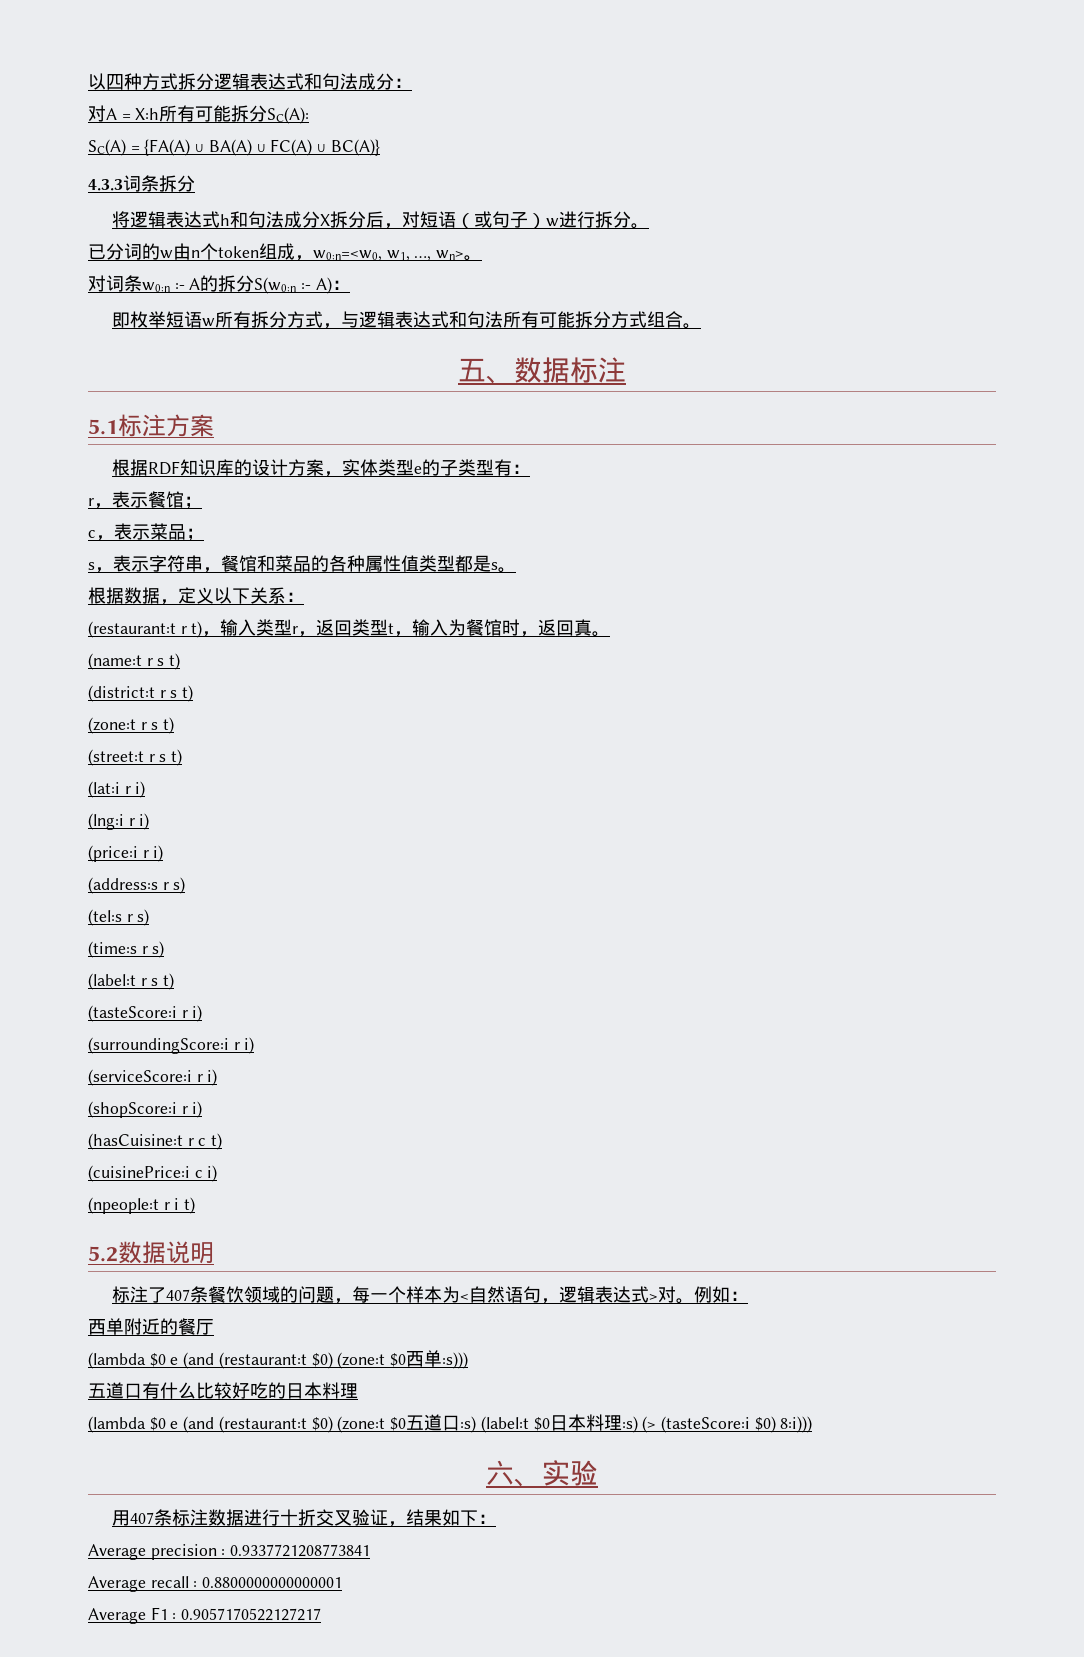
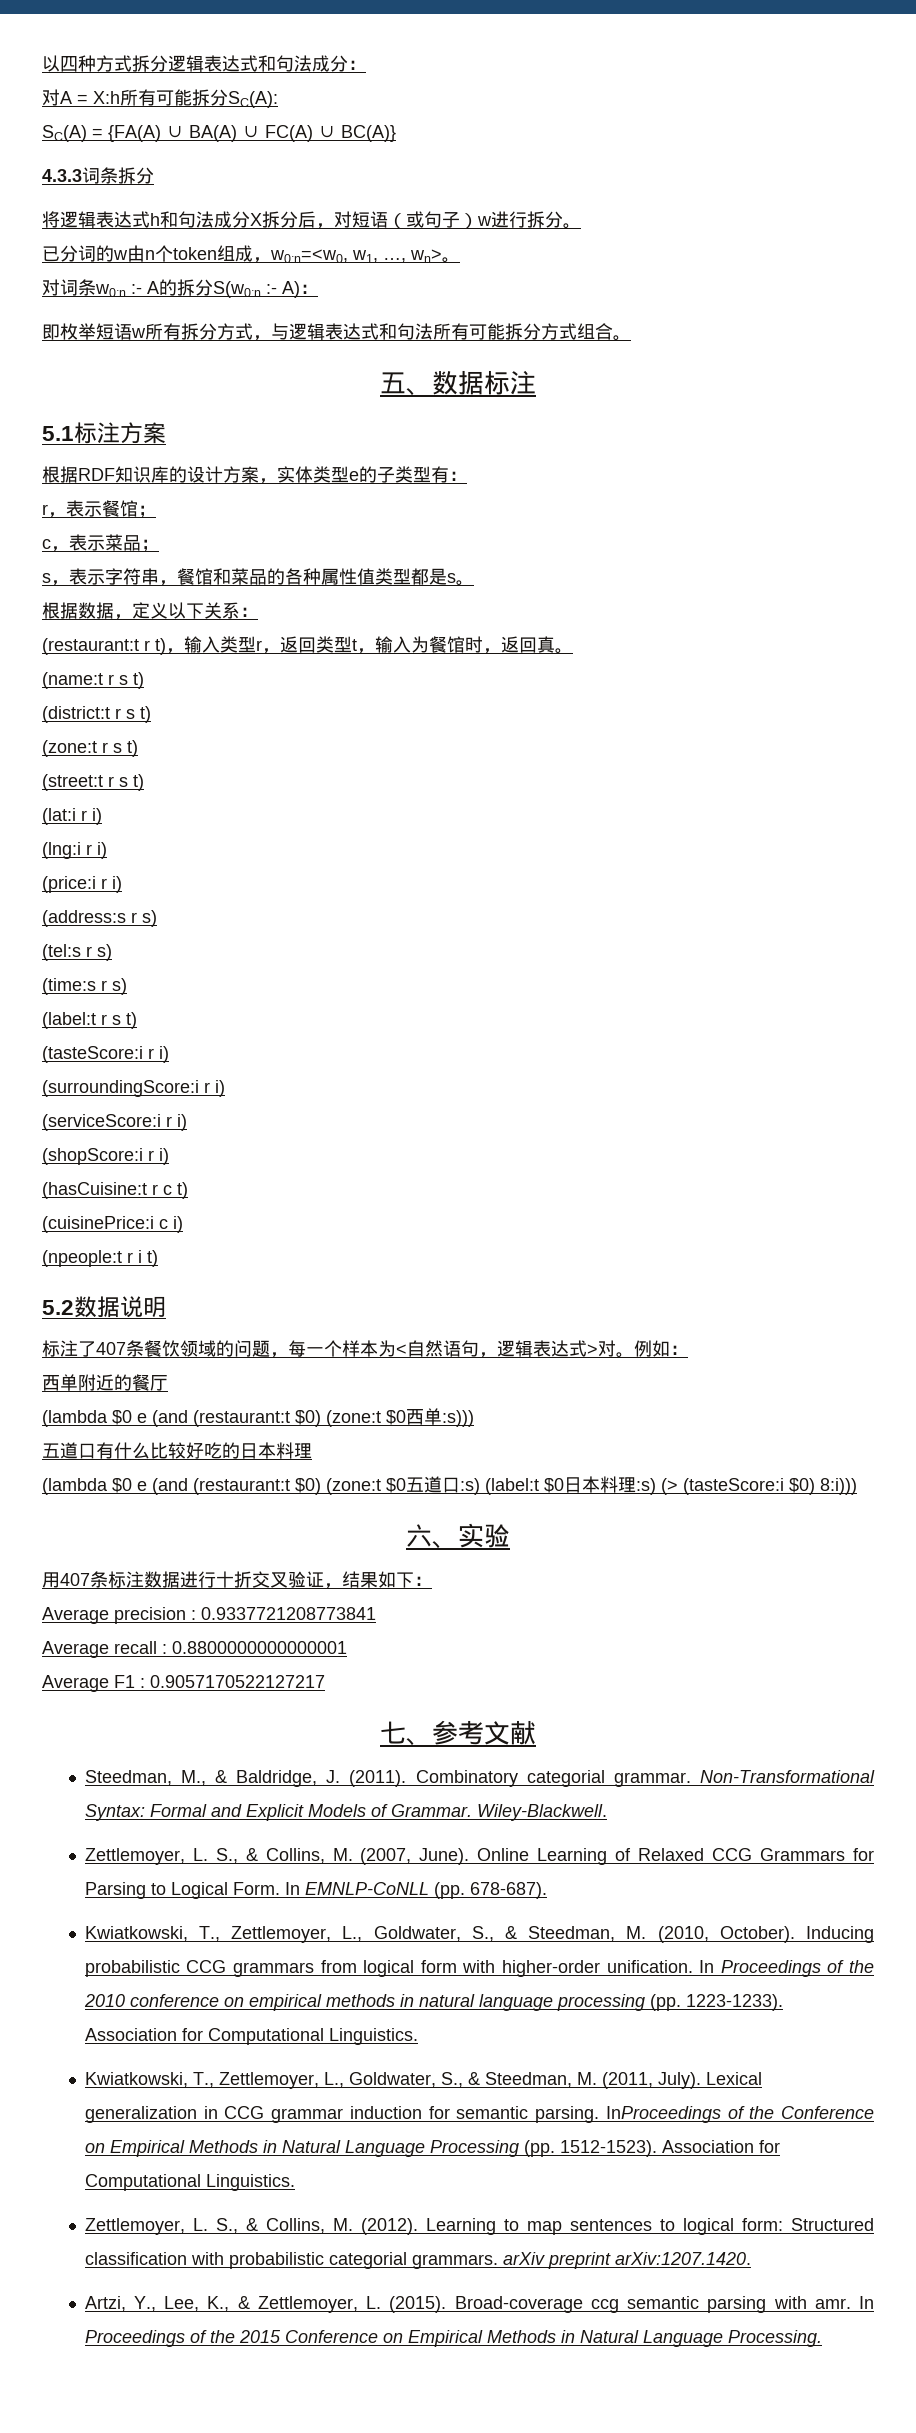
(322, 1614) none -> [380,1720,536,1746] [84,1770,875,1787] [84,1804,607,1821] [84,1848,875,1865] [84,1882,547,1899] [84,1926,875,1943] [84,1960,874,1977] [83,1994,783,2011] [84,2028,418,2045] [84,2072,762,2089] [84,2106,875,2123] [84,2140,780,2157] [84,2174,295,2191] [84,2218,874,2235] [84,2252,751,2269] [84,2296,875,2313] [84,2330,822,2347] // 七、参考文献 // Steedman, M., & Baldridge, J. (2011). Combinatory categorial grammar. Non-Transformational Syntax: Formal and Explicit Models of Grammar. Wiley-Blackwell. // Zettlemoyer, L. S., & Collins, M. (2007, June). Online Learning of Relaxed CCG Grammars for Parsing to Logical Form. In EMNLP-CoNLL (pp. 678-687). // Kwiatkowski, T., Zettlemoyer, L., Goldwater, S., & Steedman, M. (2010, October). Inducing probabilistic CCG grammars from logical form with higher-order unification. In Proceedings of the 2010 conference on empirical methods in natural language processing (pp. 1223-1233). Association for Computational Linguistics. // Kwiatkowski, T., Zettlemoyer, L., Goldwater, S., & Steedman, M. (2011, July). Lexical generalization in CCG grammar induction for semantic parsing. InProceedings of the Conference on Empirical Methods in Natural Language Processing (pp. 1512-1523). Association for Computational Linguistics. // Zettlemoyer, L. S., & Collins, M. (2012). Learning to map sentences to logical form: Structured classification with probabilistic categorial grammars. arXiv preprint arXiv:1207.1420. // Artzi, Y., Lee, K., & Zettlemoyer, L. (2015). Broad-coverage ccg semantic parsing with amr. In Proceedings of the 2015 Conference on Empirical Methods in Natural Language Processing.

